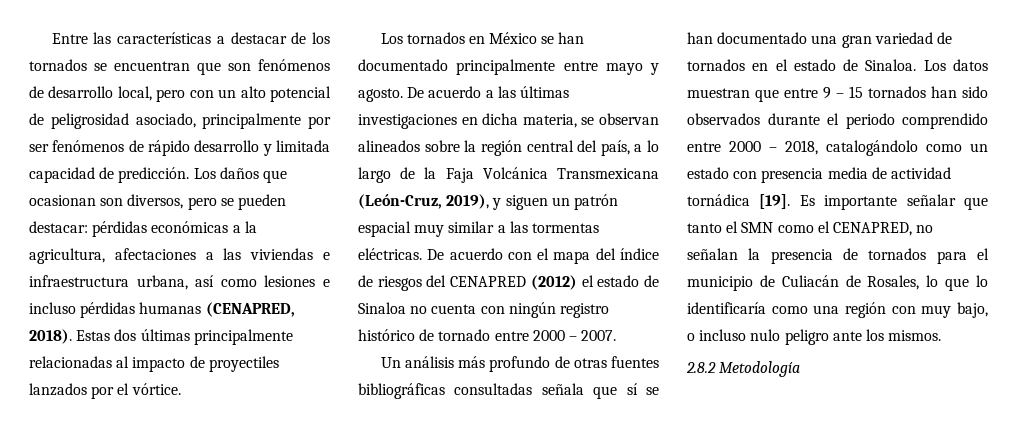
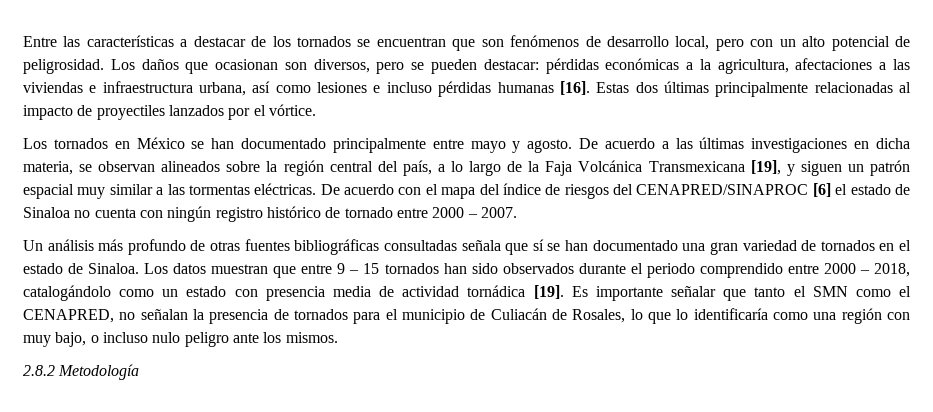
[50,113,331,129] [29,140,330,156] [29,167,190,183] peligrosidad asociado, principalmente por ser fenómenos de rápido desarrollo y limitada capacidad de predicción. -> [23,59,104,74] peligrosidad.
[205,302,295,317] [29,329,72,344] (CENAPRED, 2018). -> [559,81,590,95] [16].
[358,194,490,209] (León-Cruz, 2019), -> [750,160,781,175] [19],
[450,275,577,290] CENAPRED (2012) -> [636,183,831,197] CENAPRED/SINAPROC [6]

